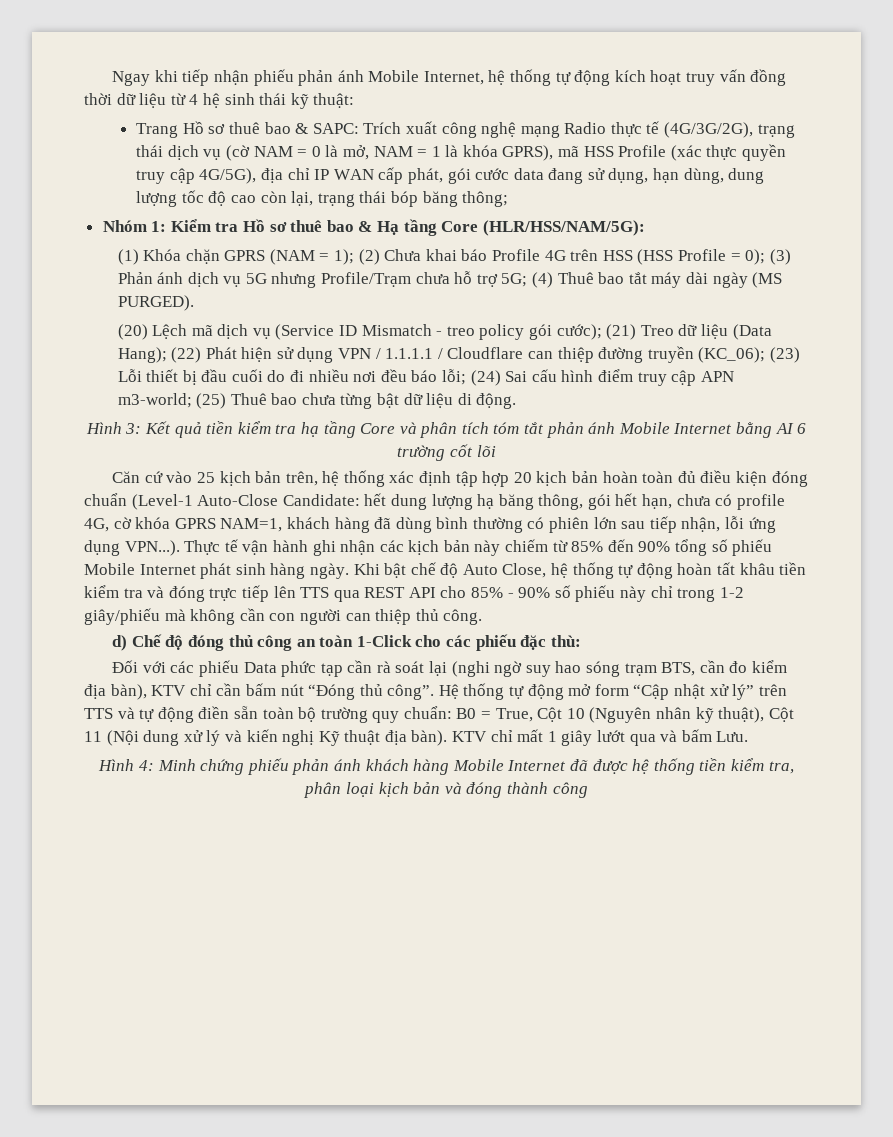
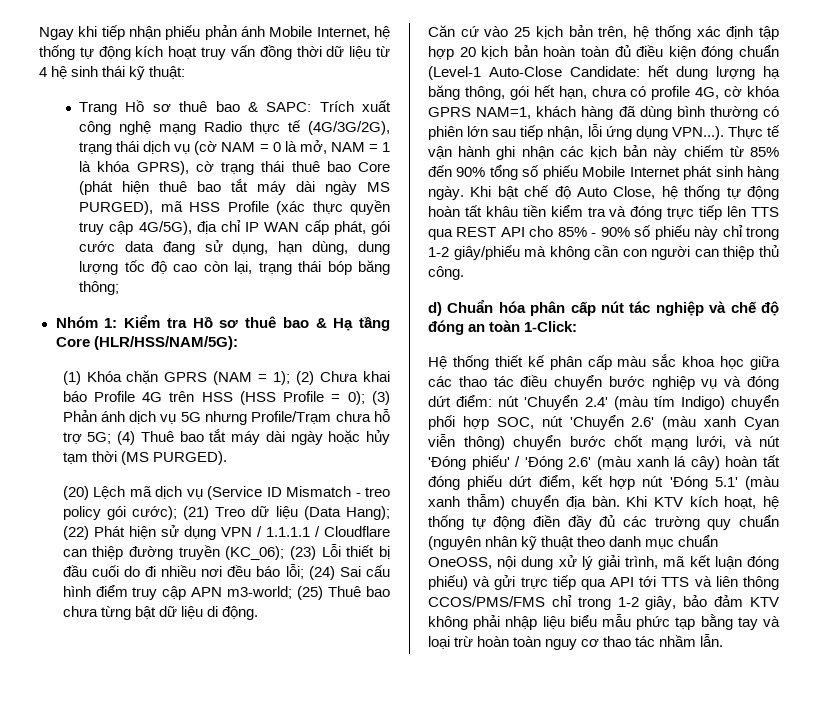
(554, 153) none -> [195,161,391,175] [79,179,391,195] [79,201,154,215] cờ trạng thái thuê bao Core (phát hiện thuê bao tắt máy dài ngày MS PURGED),
(748, 280) none -> [328,430,390,445] [62,451,117,464] hoặc hủy tạm thời
[85,421,807,438] [397,444,496,461] // Hình 3: Kết quả tiền kiểm tra hạ tầng Core và phân tích tóm tắt phản ánh Mobile Internet bằng AI 6 trường cốt lõi -> (258, 613) none
[131,634,581,651] [112,660,787,677] [84,683,787,700] [84,706,794,723] [84,729,749,746] [98,758,794,775] [304,782,588,798] Chế độ đóng thủ công an toàn 1-Click cho các phiếu đặc thù: // Đối với các phiếu Data phức tạp cần rà soát lại (nghi ngờ suy hao sóng trạm BTS, cần đo kiểm địa bàn), KTV chỉ cần bấm nút “Đóng thủ công”. Hệ thống tự động mở form “Cập nhật xử lý” trên TTS và tự động điền sẵn toàn bộ trường quy chuẩn: B0 = True, Cột 10 (Nguyên nhân kỹ thuật), Cột 11 (Nội dung xử lý và kiến nghị Kỹ thuật địa bàn). KTV chỉ mất 1 giây lướt qua và bấm Lưu. // Hình 4: Minh chứng phiếu phản ánh khách hàng Mobile Internet đã được hệ thống tiền kiểm tra, phân loại kịch bản và đóng thành công -> [447,299,779,316] [428,320,578,335] [428,354,780,370] [428,375,779,390] [428,395,779,410] [428,415,779,430] [428,434,780,450] [428,455,780,470] [428,475,779,490] [428,494,779,510] [428,515,779,530] [428,535,719,550] [428,555,779,570] [428,575,779,590] [428,595,780,610] [428,614,780,630] [428,634,724,650] Chuẩn hóa phân cấp nút tác nghiệp và chế độ đóng an toàn 1-Click: // Hệ thống thiết kế phân cấp màu sắc khoa học giữa các thao tác điều chuyển bước nghiệp vụ và đóng dứt điểm: nút 'Chuyển 2.4' (màu tím Indigo) chuyển phối hợp SOC, nút 'Chuyển 2.6' (màu xanh Cyan viễn thông) chuyển bước chốt mạng lưới, và nút 'Đóng phiếu' / 'Đóng 2.6' (màu xanh lá cây) hoàn tất đóng phiếu dứt điểm, kết hợp nút 'Đóng 5.1' (màu xanh thẫm) chuyển địa bàn. Khi KTV kích hoạt, hệ thống tự động điền đầy đủ các trường quy chuẩn (nguyên nhân kỹ thuật theo danh mục chuẩn OneOSS, nội dung xử lý giải trình, mã kết luận đóng phiếu) và gửi trực tiếp qua API tới TTS và liên thông CCOS/PMS/FMS chỉ trong 1-2 giây, bảo đảm KTV không phải nhập liệu biểu mẫu phức tạp bằng tay và loại trừ hoàn toàn nguy cơ thao tác nhầm lẫn.

